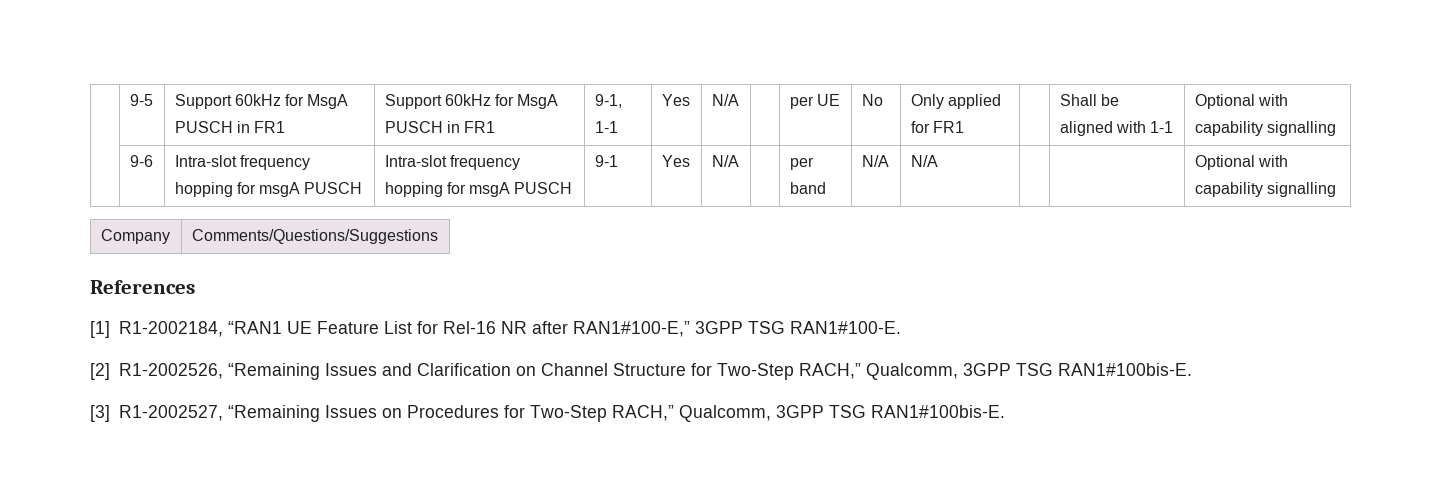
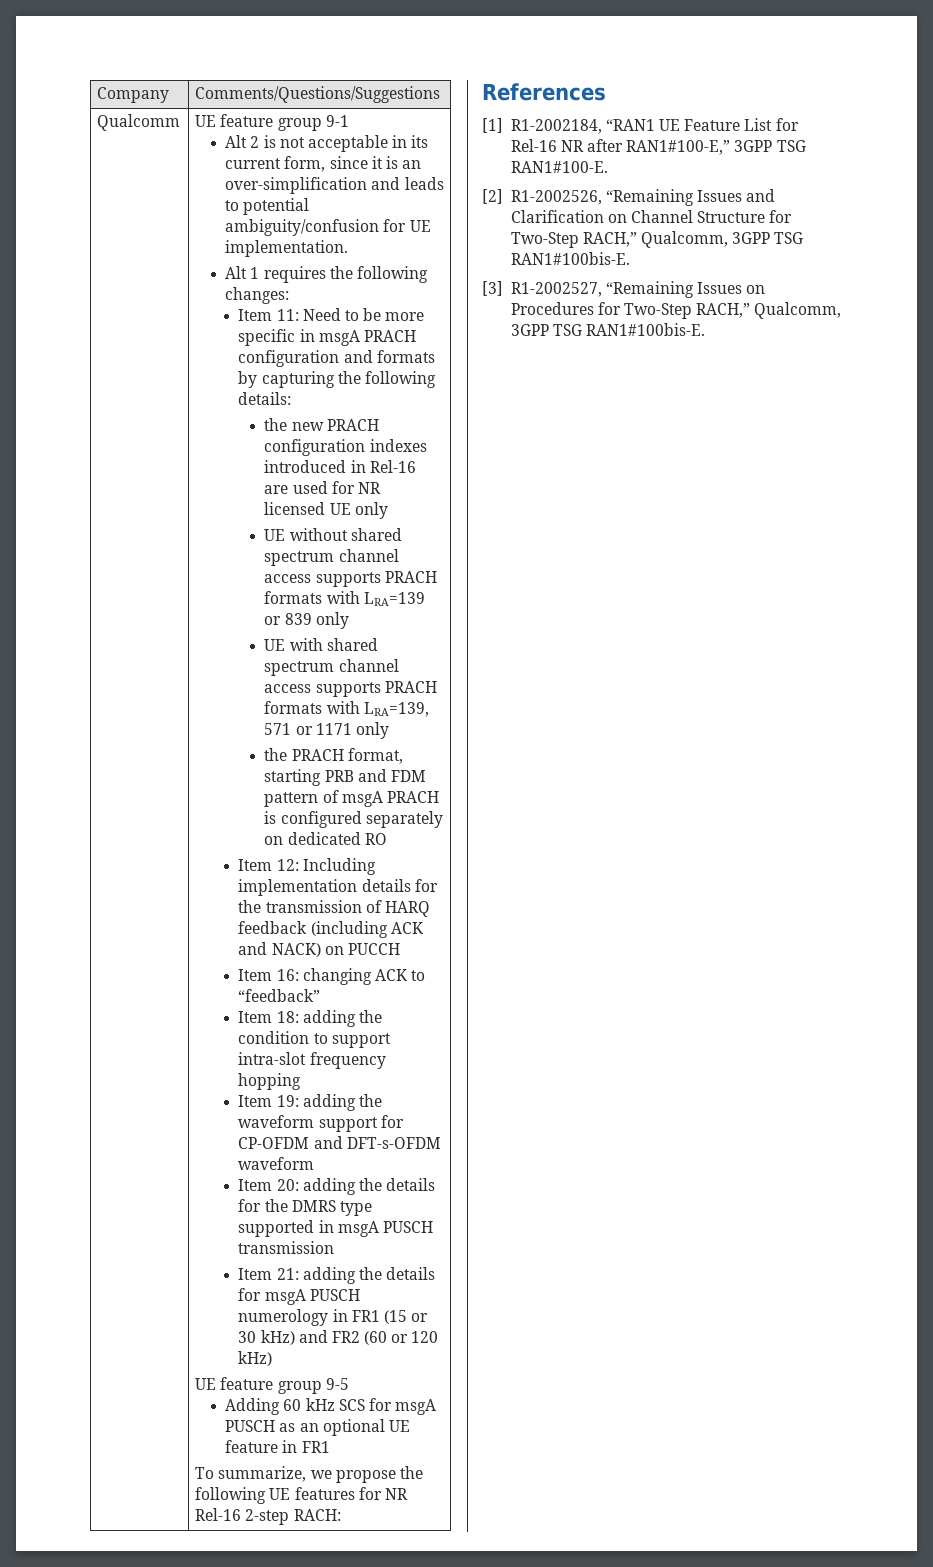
[129,94,153,106] [174,94,349,109] [174,121,286,133] [384,94,559,109] [384,121,496,133] [594,94,622,108] [594,121,618,133] [661,94,690,106] [711,94,739,106] [789,94,840,109] [861,94,883,106] [910,94,1001,109] [910,121,964,133] [1059,94,1119,106] [1059,121,1174,136] [1194,94,1288,109] [1194,121,1336,136] [129,155,153,167] [174,155,310,170] [174,182,363,197] [384,155,520,170] [384,182,573,197] [594,155,618,167] [661,155,690,167] [711,155,739,167] [789,157,814,170] [789,182,826,194] [861,155,889,167] [910,155,938,167] [1194,155,1288,170] [1194,182,1336,197] [100,229,170,244] [191,229,438,244] | 9-5 | Support 60kHz for MsgA PUSCH in FR1 | Support 60kHz for MsgA PUSCH in FR1 | 9-1, 1-1 | Yes | N/A | | per UE | No | Only applied for FR1 | | Shall be aligned with 1-1 | Optional with capability signalling // | 9-6 | Intra-slot frequency hopping for msgA PUSCH | Intra-slot frequency hopping for msgA PUSCH | 9-1 | Yes | N/A | | per band | N/A | N/A | | | Optional with capability signalling // Company | Comments/Questions/Suggestions -> [97,87,170,103] [195,86,441,103] [97,114,181,131] [195,114,349,131] [225,135,429,152] [225,156,422,172] [225,177,444,194] [225,198,310,215] [225,219,431,236] [225,240,349,257] [225,266,429,283] [225,287,290,304] [238,308,425,321] [238,329,416,346] [238,350,435,367] [238,371,436,388] [238,392,292,405] [264,418,379,431] [264,439,427,456] [264,460,416,473] [264,481,381,494] [264,502,388,519] [264,528,402,541] [264,549,399,566] [264,571,437,587] [264,591,425,606] [264,612,349,629] [264,638,378,651] [264,659,399,676] [264,681,437,697] [264,701,429,717] [264,722,389,739] [264,748,403,764] [264,769,426,786] [264,790,439,807] [264,811,443,828] [264,832,387,845] [238,858,376,875] [238,879,438,896] [238,900,430,917] [238,921,424,938] [238,942,400,957] [238,968,426,985] [238,989,321,1002] [238,1010,382,1027] [238,1031,391,1048] [238,1052,386,1069] [238,1073,302,1090] [238,1094,382,1111] [238,1115,404,1132] [238,1136,441,1149] [238,1157,315,1170] [238,1178,436,1195] [238,1199,372,1216] [238,1220,433,1237] [238,1241,335,1254] [238,1267,436,1284] [238,1288,360,1305] [238,1309,429,1326] [238,1330,439,1345] [238,1351,273,1366] [195,1377,349,1394] [225,1398,437,1415] [225,1419,411,1436] [225,1440,330,1453] [195,1466,423,1483] [195,1487,408,1504] [195,1508,341,1525] Company | Comments/Questions/Suggestions // Qualcomm | UE feature group 9-1 // Alt 2 is not acceptable in its current form, since it is an over-simplification and leads to potential ambiguity/confusion for UE implementation. // Alt 1 requires the following changes: // Item 11: Need to be more specific in msgA PRACH configuration and formats by capturing the following details: // the new PRACH configuration indexes introduced in Rel-16 are used for NR licensed UE only // UE without shared spectrum channel access supports PRACH formats with LRA=139 or 839 only // UE with shared spectrum channel access supports PRACH formats with LRA=139, 571 or 1171 only // the PRACH format, starting PRB and FDM pattern of msgA PRACH is configured separately on dedicated RO // Item 12: Including implementation details for the transmission of HARQ feedback (including ACK and NACK) on PUCCH // Item 16: changing ACK to “feedback” // Item 18: adding the condition to support intra-slot frequency hopping // Item 19: adding the waveform support for CP-OFDM and DFT-s-OFDM waveform // Item 20: adding the details for the DMRS type supported in msgA PUSCH transmission // Item 21: adding the details for msgA PUSCH numerology in FR1 (15 or 30 kHz) and FR2 (60 or 120 kHz) // UE feature group 9-5 // Adding 60 kHz SCS for msgA PUSCH as an optional UE feature in FR1 // To summarize, we propose the following UE features for NR Rel-16 2-step RACH:

